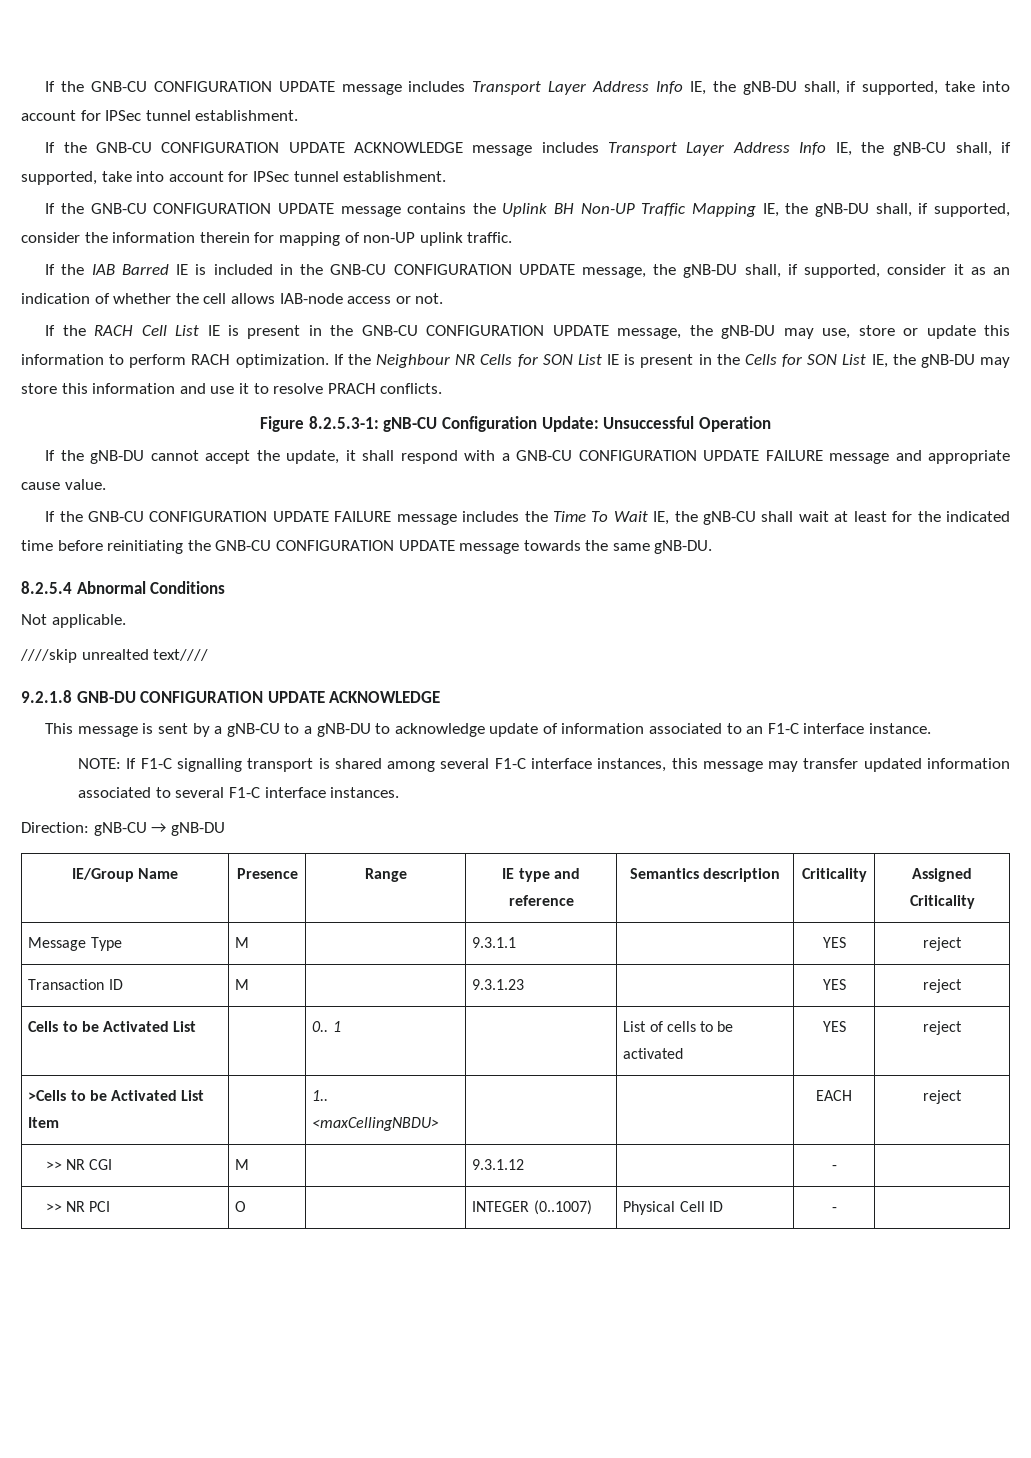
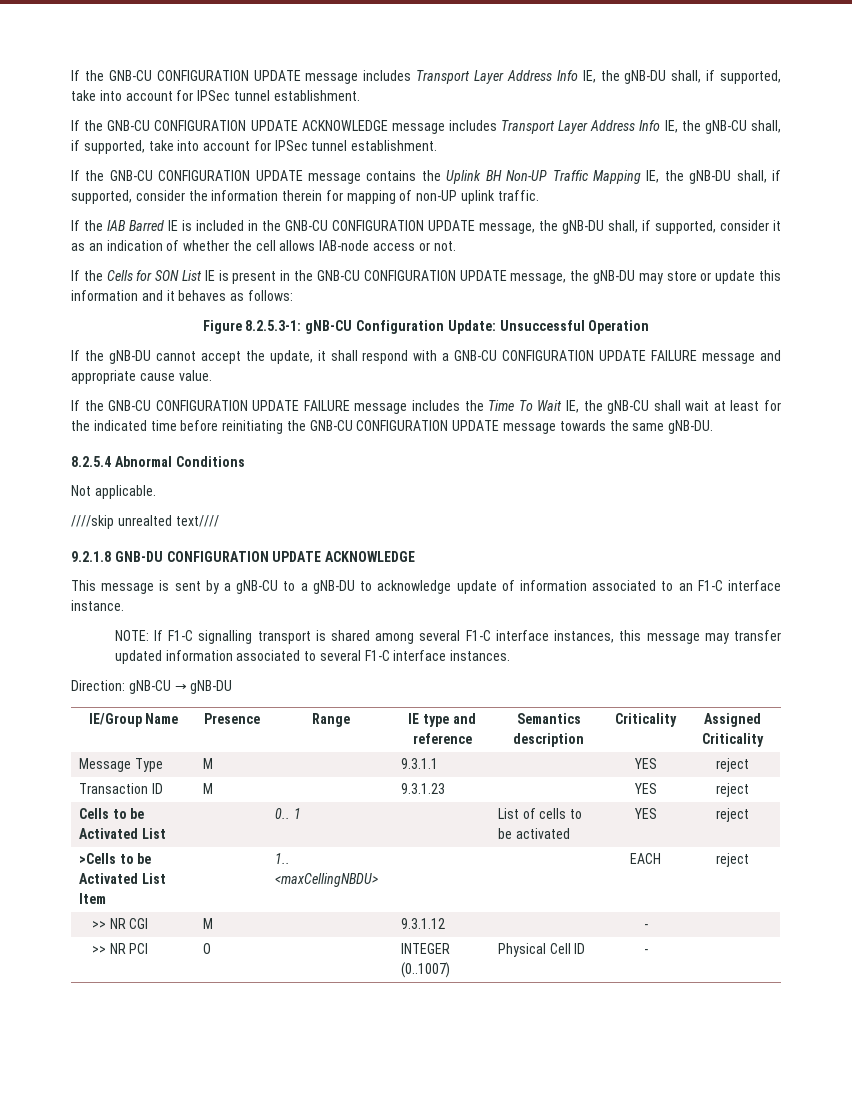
[94,325,167,336] RACH Cell -> [106,270,180,281] Cells for SON
[822,328,851,339] use, -> (663, 278) none
[109,354,1010,368] [21,383,443,394] to perform RACH optimization. If the Neighbour NR Cells for SON List IE is present in the Cells for SON List IE, the gNB-DU may store this information and use it to resolve PRACH conflicts. -> [141,290,293,301] and it behaves as follows:

